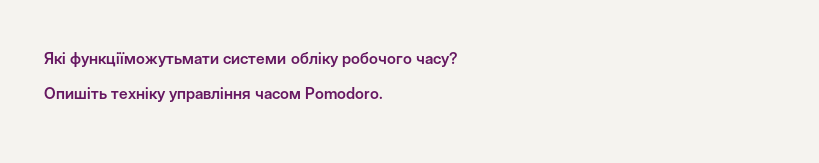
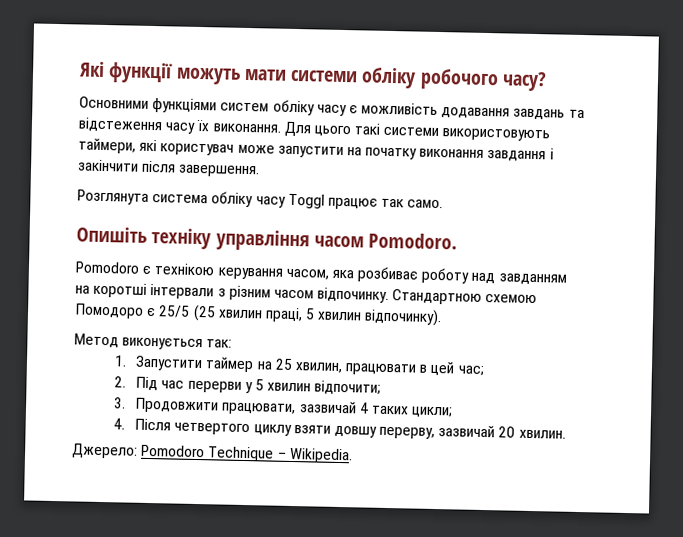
[70,52,220,67] функціїможутьмати -> [108,62,287,85] функції можуть мати
(458, 59) none -> [79,96,585,120] [78,117,551,142] [78,137,554,162] [77,159,261,178] [77,189,444,210] // Основними функціями систем обліку часу є можливість додавання завдань та відстеження часу їх виконання. Для цього такі системи використовують таймери, які користувач може запустити на початку виконання завдання і закінчити після завершення. // Розглянута система обліку часу Toggl працює так само.
(383, 93) none -> [75,261,567,285] [75,282,538,305] [74,303,443,327] [74,333,233,351] [114,355,484,377] [114,376,382,395] [114,397,454,418] [113,418,566,440] [71,443,353,464] // Pomodoro є технікою керування часом, яка розбиває роботу над завданням на коротші інтервали з різним часом відпочинку. Стандартною схемою Помодоро є 25/5 (25 хвилин праці, 5 хвилин відпочинку). // Метод виконується так: // 1. Запустити таймер на 25 хвилин, працювати в цей час; // 2. Під час перерви у 5 хвилин відпочити; // 3. Продовжити працювати, зазвичай 4 таких цикли; // 4. Після четвертого циклу взяти довшу перерву, зазвичай 20 хвилин. // Джерело: Pomodoro Technique – Wikipedia.

